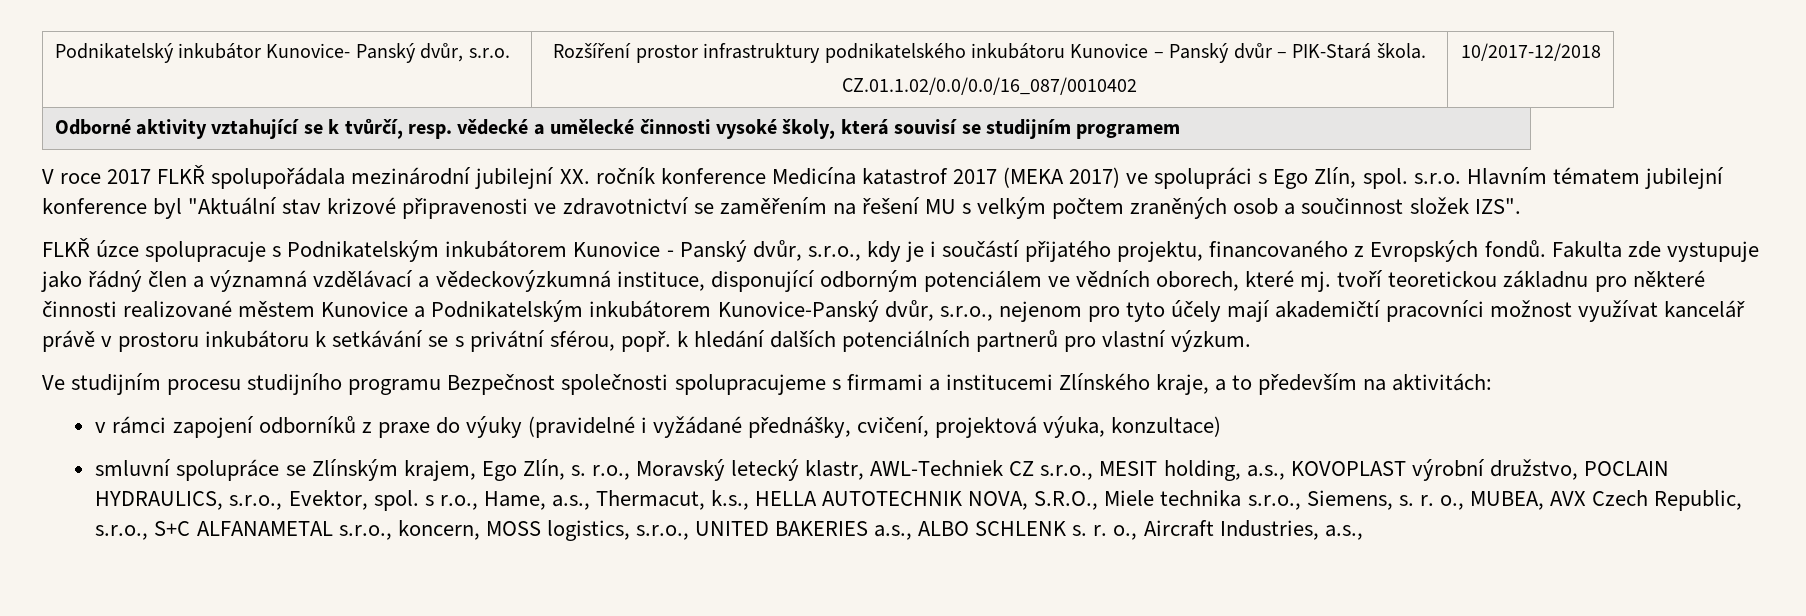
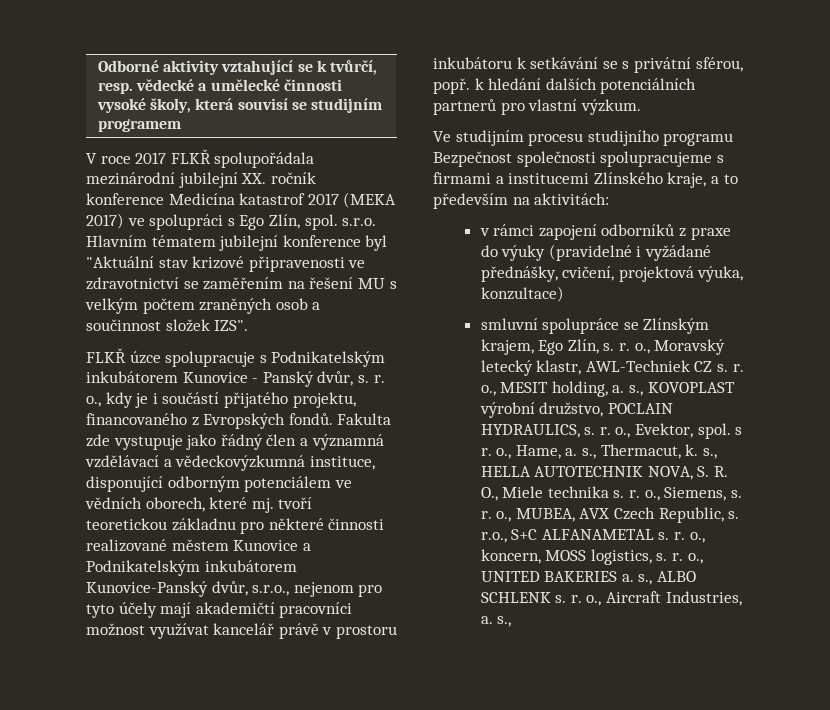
[54,43,510,63] [553,43,1426,63] [842,77,1137,95] [1460,43,1601,61] Podnikatelský inkubátor Kunovice- Panský dvůr, s.r.o. | Rozšíření prostor infrastruktury podnikatelského inkubátoru Kunovice – Panský dvůr – PIK-Stará škola. // CZ.01.1.02/0.0/0.0/16_087/0010402 | 10/2017-12/2018 // -> (98, 66) none
[807,246,861,261] s.r.o., -> [357,375,385,383] [86,396,101,407] s. r. o.,
[591,465,630,480] r.o., -> [619,343,650,354] r. o.,
[1040,460,1285,481] s.r.o., MESIT holding, a.s., -> [717,364,744,372] [480,381,644,397] s. r. o., MESIT holding, a. s.,
[229,490,1301,511] s.r.o., Evektor, spol. s r.o., Hame, a.s., Thermacut, k.s., HELLA AUTOTECHNIK NOVA, S.R.O., Miele technika s.r.o., -> [584,423,743,439] [480,444,717,459] [480,466,729,480] [480,486,660,501] s. r. o., Evektor, spol. s r. o., Hame, a. s., Thermacut, k. s., HELLA AUTOTECHNIK NOVA, S. R. O., Miele technika s. r. o.,
[95,520,913,541] s.r.o., S+C ALFANAMETAL s.r.o., koncern, MOSS logistics, s.r.o., UNITED BAKERIES a.s., -> [728,511,740,519] [480,529,705,543] [480,549,703,565] [480,571,653,585] s. r.o., S+C ALFANAMETAL s. r. o., koncern, MOSS logistics, s. r. o., UNITED BAKERIES a. s.,
[1324,525,1363,540] a.s., -> [480,616,512,627] a. s.,

